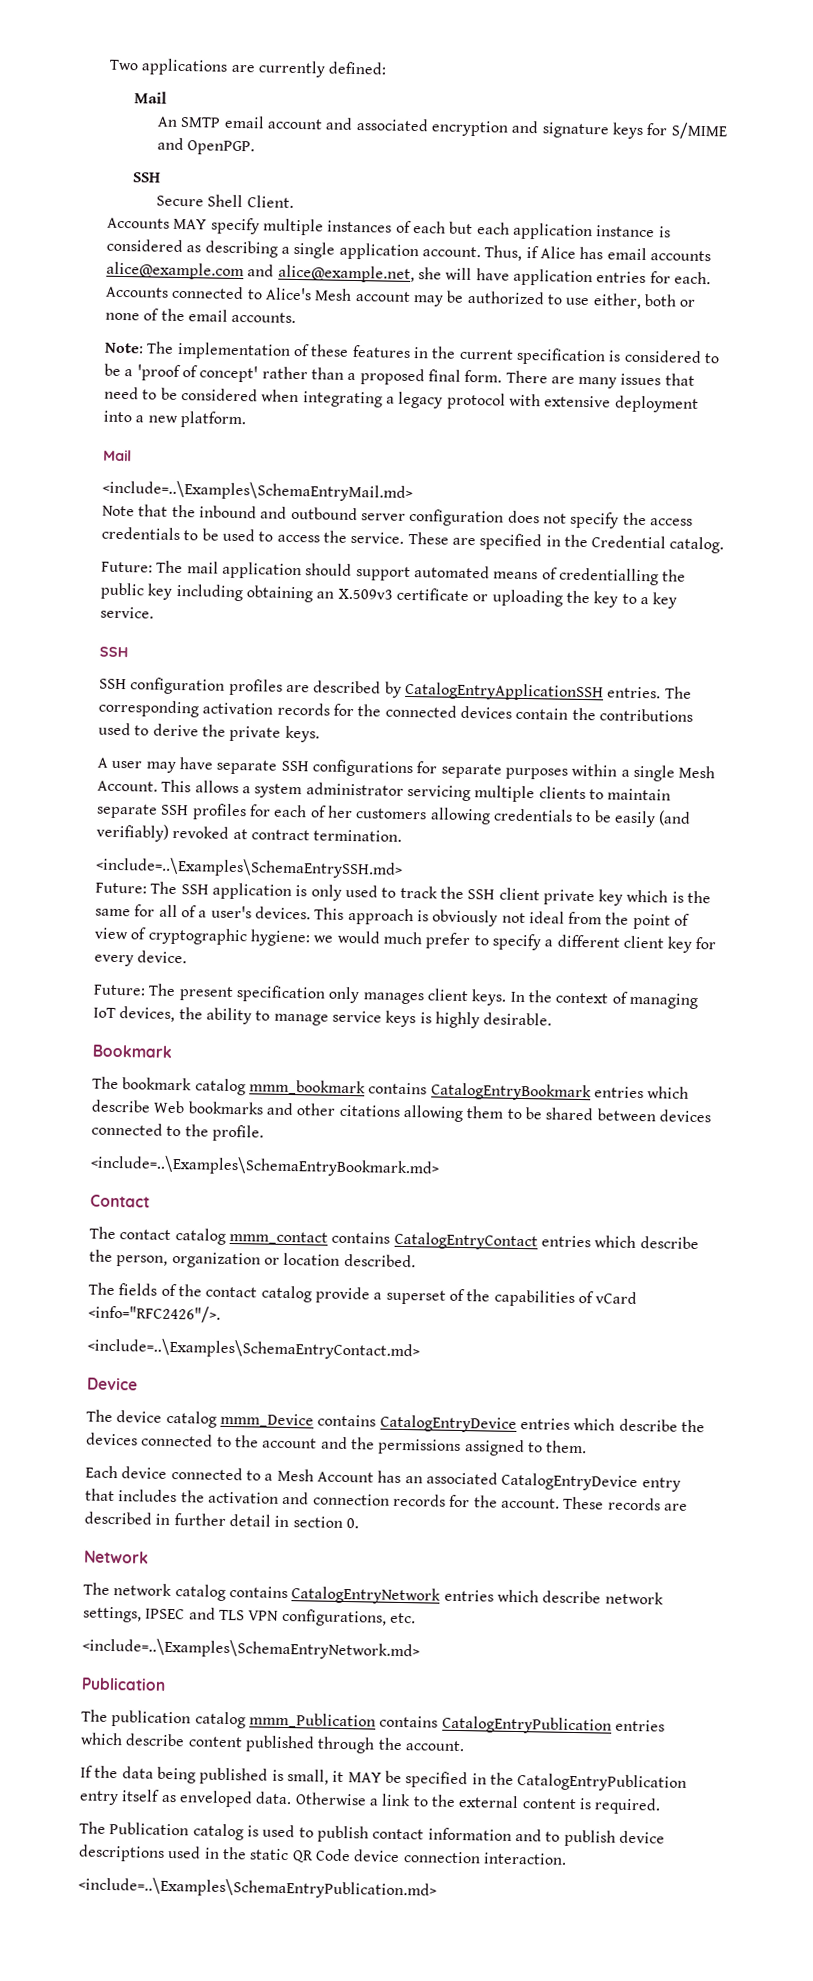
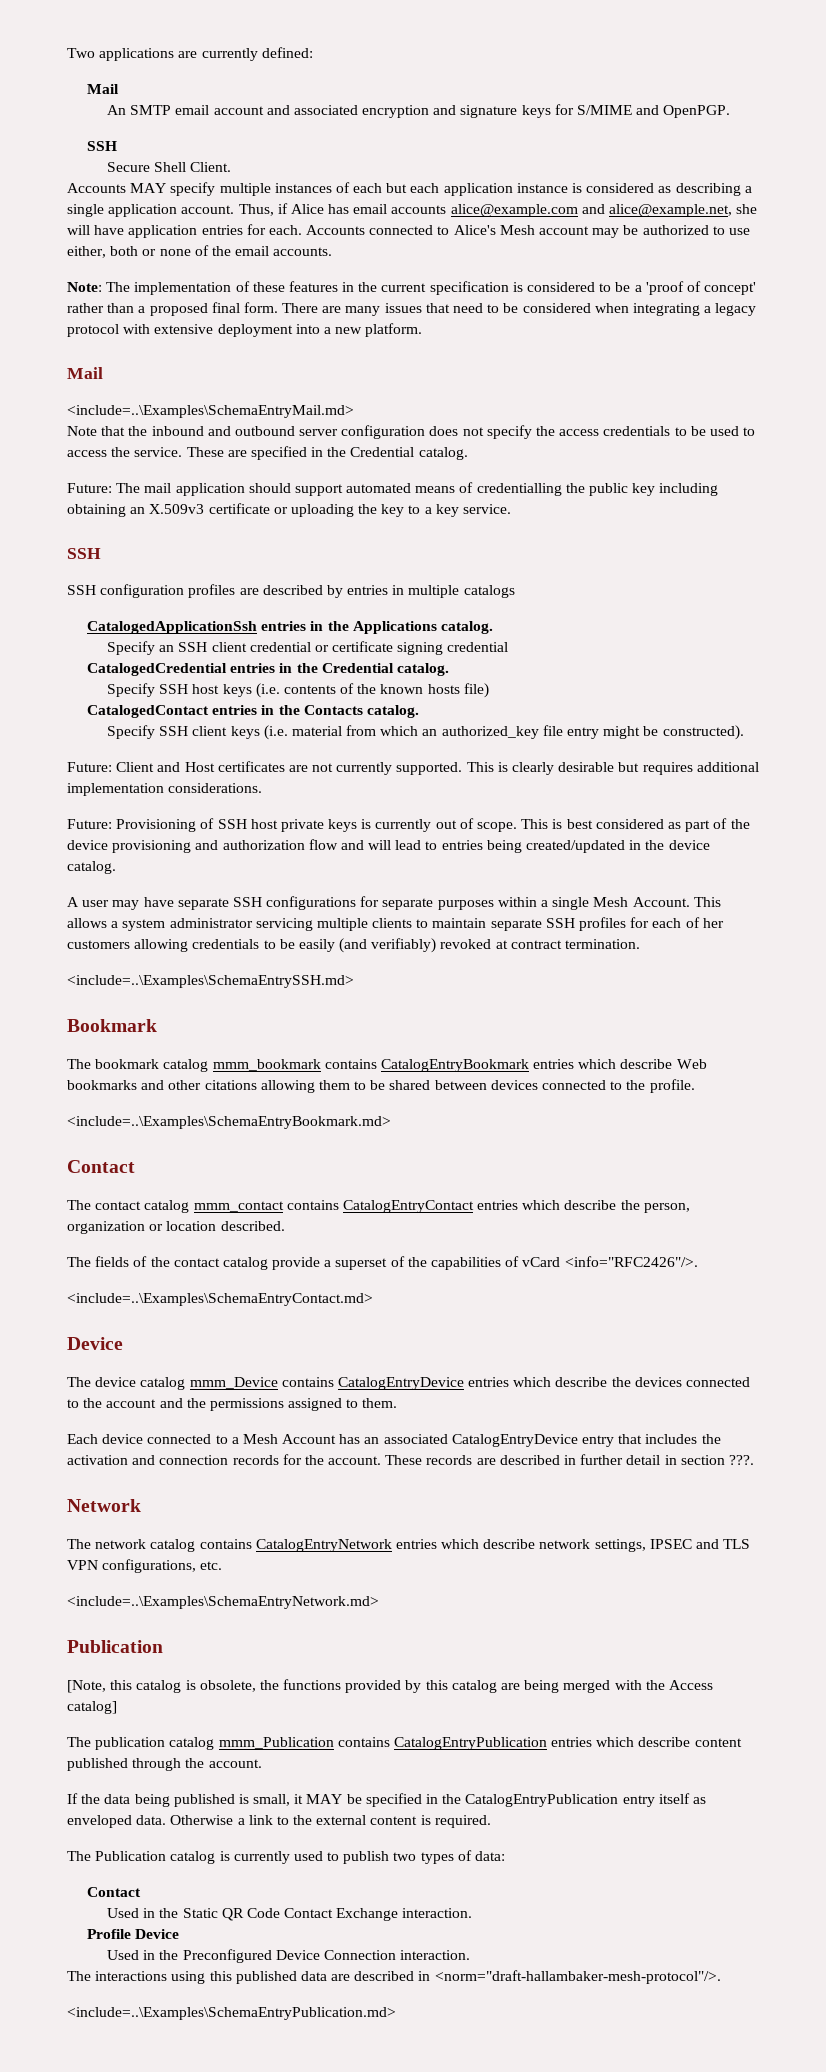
[404,681,692,702] [98,699,693,722] [98,722,320,743] CatalogEntryApplicationSSH entries. The corresponding activation records for the connected devices contain the contributions used to derive the private keys. -> [347,585,515,598] [86,621,493,634] [106,641,509,655] [86,663,449,676] [106,683,489,698] [86,705,419,718] [106,725,744,740] [67,761,759,775] [67,783,263,796] [67,818,750,832] [67,839,710,853] [67,861,116,874] entries in multiple catalogs // CatalogedApplicationSsh entries in the Applications catalog. // Specify an SSH client credential or certificate signing credential // CatalogedCredential entries in the Credential catalog. // Specify SSH host keys (i.e. contents of the known hosts file) // CatalogedContact entries in the Contacts catalog. // Specify SSH client keys (i.e. material from which an authorized_key file entry might be constructed). // Future: Client and Host certificates are not currently supported. This is clearly desirable but requires additional implementation considerations. // Future: Provisioning of SSH host private keys is currently out of scope. This is best considered as part of the device provisioning and authorization flow and will lead to entries being created/updated in the device catalog.
[95,881,712,906] [95,904,691,930] [94,927,717,953] [94,950,188,967] [93,983,698,1010] [93,1006,553,1029] // Future: The SSH application is only used to track the SSH client private key which is the same for all of a user's devices. This approach is obviously not ideal from the point of view of cryptographic hygiene: we would much prefer to specify a different client key for every device. // Future: The present specification only manages client keys. In the context of managing IoT devices, the ability to manage service keys is highly desirable. -> (354, 981) none
[345,1518,359,1529] 0. -> [728,1455,754,1465] ???.
(166, 1684) none -> [67,1679,713,1693] [67,1701,117,1714] // [Note, this catalog is obsolete, the functions provided by this catalog are being merged with the Access catalog]
(259, 1831) none -> [233,1851,290,1864] currently
[372,1827,665,1847] [78,1844,290,1862] contact information and to publish device descriptions used in the static -> [393,1850,506,1864] [86,1887,141,1897] [106,1908,218,1918] two types of data: // Contact // Used in the Static
[353,1849,567,1865] device connection interaction. -> [284,1908,473,1921] [86,1929,180,1939] [106,1949,471,1963] [67,1970,721,1984] Contact Exchange interaction. // Profile Device // Used in the Preconfigured Device Connection interaction. // The interactions using this published data are described in <norm="draft-hallambaker-mesh-protocol"/>.

